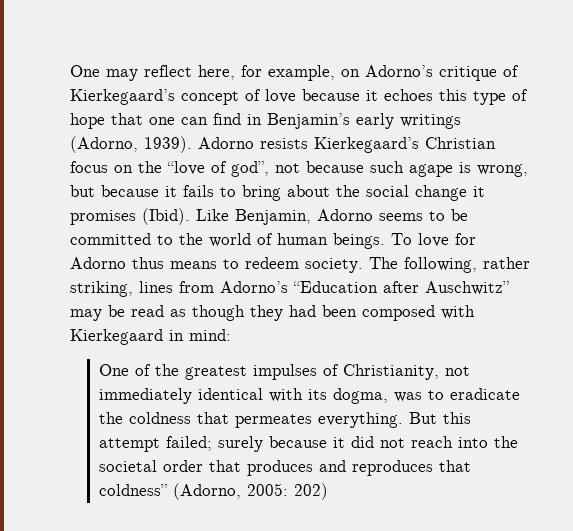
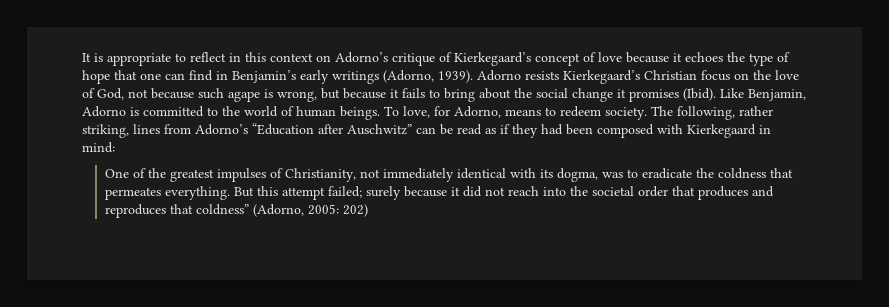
[70,65,335,81] One may reflect here, for example, -> [82,52,313,66] It is appropriate to reflect in this context
[439,89,467,101] this -> [727,52,745,62] the
[167,161,269,177] “love of god”, -> [775,70,799,80] [82,88,124,100] love of God,
[379,209,468,221] seems to be -> [130,107,139,116] is
[418,233,476,247] [70,257,164,269] love for Adorno thus -> [403,106,501,118] love, for Adorno,
[70,309,102,321] may -> [416,127,436,134] can
[192,305,245,321] though -> [500,124,510,134] if

